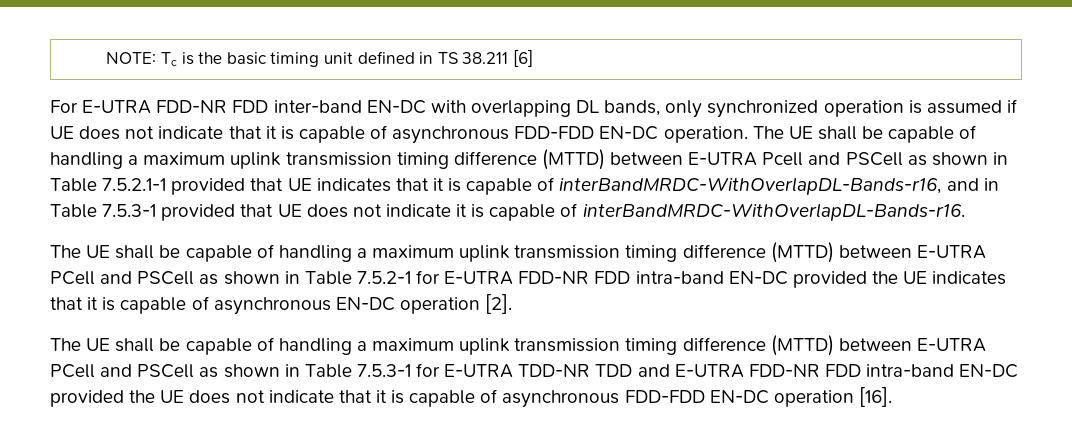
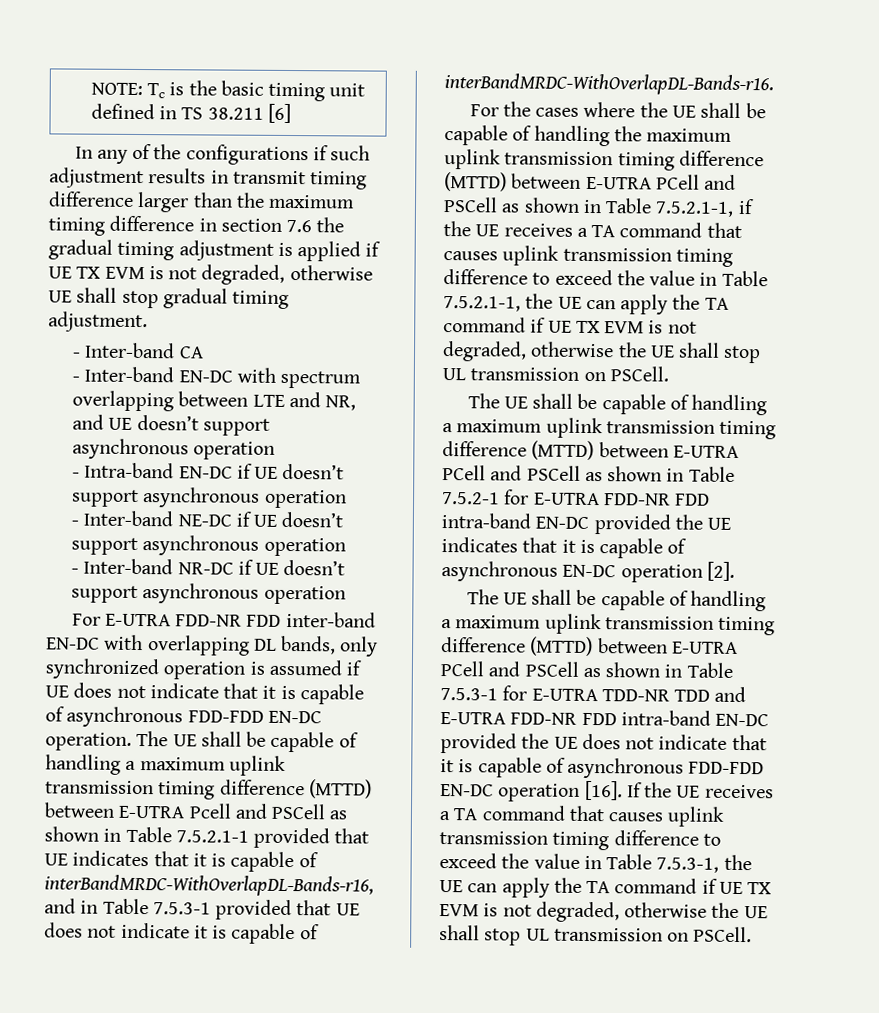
(533, 58) none -> [74,143,371,166] [49,167,368,190] [48,191,356,213] [48,215,345,236] [48,239,382,262] [48,264,373,285] [48,287,290,309] [48,311,148,333] [72,342,204,359] [72,366,362,389] [72,390,357,412] [72,414,270,436] [72,438,276,460] [72,462,345,480] [71,487,347,509] [71,510,344,528] [71,535,346,557] [71,558,346,576] [71,583,346,605] // In any of the configurations if such adjustment results in transmit timing difference larger than the maximum timing difference in section 7.6 the gradual timing adjustment is applied if UE TX EVM is not degraded, otherwise UE shall stop gradual timing adjustment. // - Inter-band CA // - Inter-band EN-DC with spectrum overlapping between LTE and NR, and UE doesn’t support asynchronous operation // - Intra-band EN-DC if UE doesn’t support asynchronous operation // - Inter-band NE-DC if UE doesn’t support asynchronous operation // - Inter-band NR-DC if UE doesn’t support asynchronous operation
(965, 212) none -> [469,101,766,119] [444,125,733,147] [444,149,764,171] [444,172,737,192] [443,197,755,217] [443,221,742,238] [443,245,733,267] [443,269,768,287] [443,293,729,315] [443,317,697,334] [442,341,762,364] [442,366,669,382] // For the cases where the UE shall be capable of handling the maximum uplink transmission timing difference (MTTD) between E-UTRA PCell and PSCell as shown in Table 7.5.2.1-1, if the UE receives a TA command that causes uplink transmission timing difference to exceed the value in Table 7.5.2.1-1, the UE can apply the TA command if UE TX EVM is not degraded, otherwise the UE shall stop UL transmission on PSCell.
(892, 397) none -> [626,782,774,799] [439,805,726,827] [439,830,721,851] [439,853,752,873] [439,877,773,898] [439,901,768,923] [439,925,753,946] If the UE receives a TA command that causes uplink transmission timing difference to exceed the value in Table 7.5.3-1, the UE can apply the TA command if UE TX EVM is not degraded, otherwise the UE shall stop UL transmission on PSCell.

